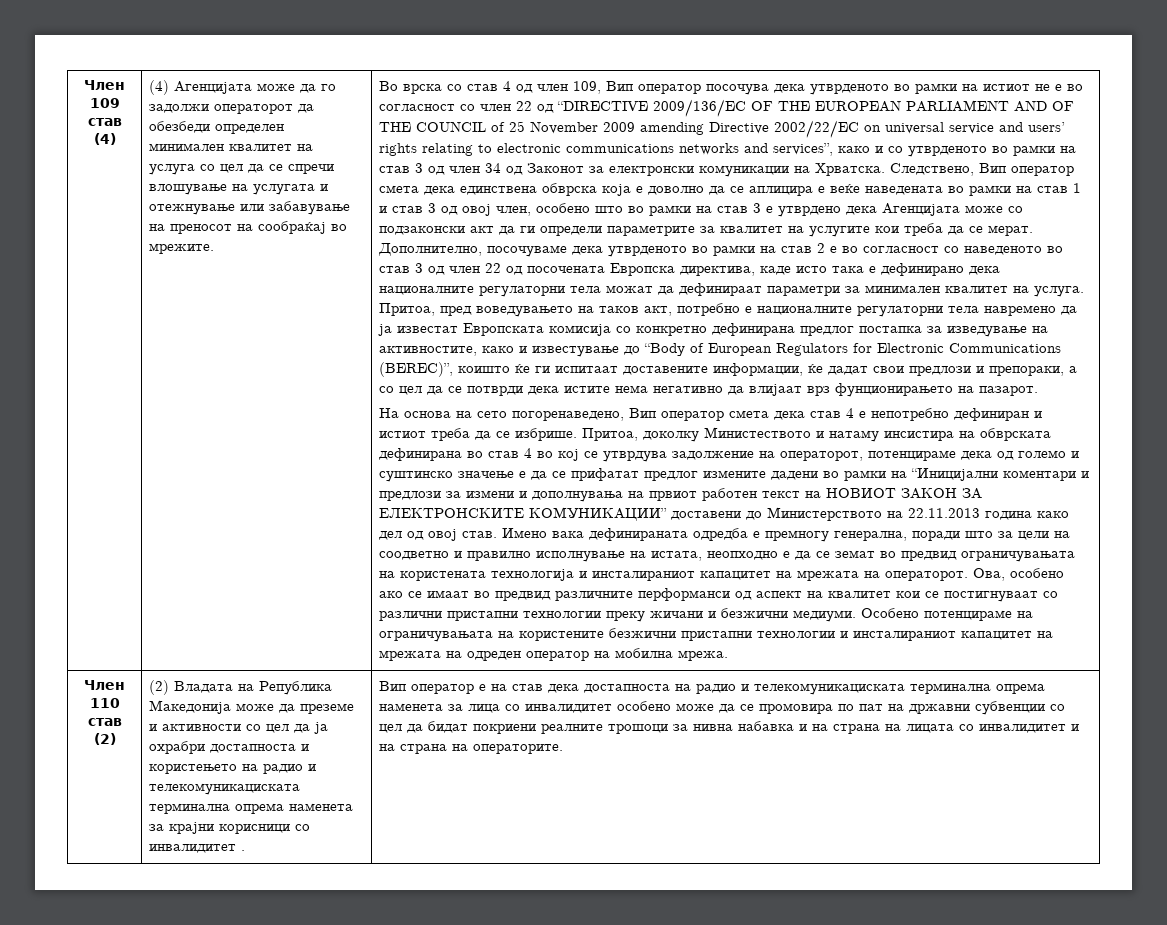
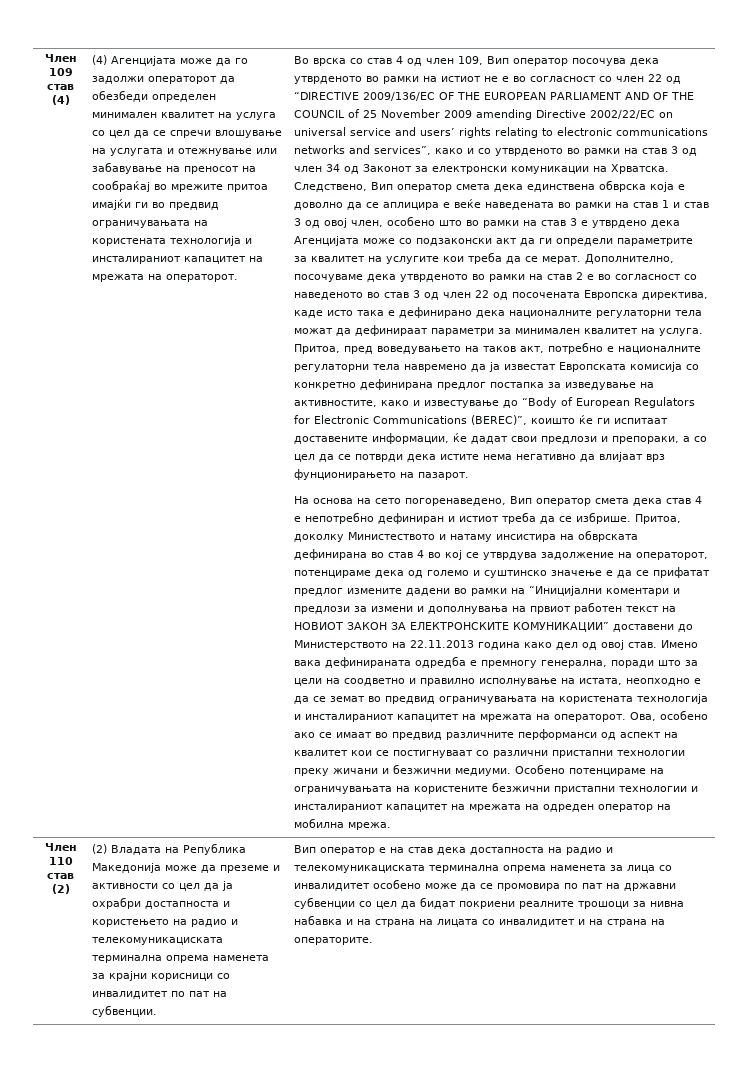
[149,243,215,254] мрежите. -> [171,184,269,192] [92,199,220,210] [92,220,209,228] [92,236,253,246] [92,256,264,264] [92,274,239,282] мрежите притоа имајќи ги во предвид ограничувањата на користената технологија и инсталираниот капацитет на мрежата на операторот.
[241,850,246,851] . -> [171,991,228,997] [92,1005,158,1017] по пат на субвенции.

